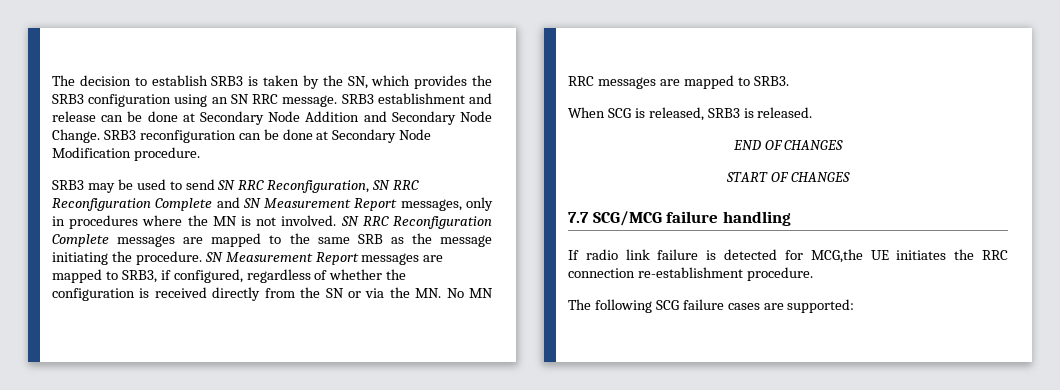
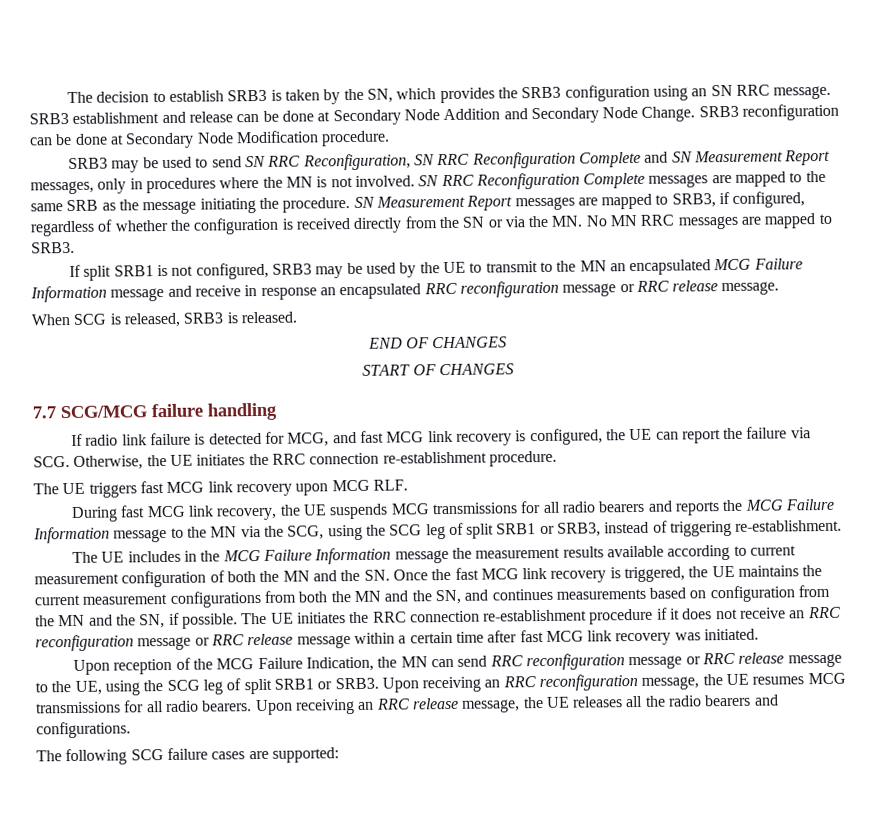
(789, 81) none -> [69,258,803,281] [30,280,780,303] // If split SRB1 is not configured, SRB3 may be used by the UE to transmit to the MN an encapsulated MCG Failure Information message and receive in response an encapsulated RRC reconfiguration message or RRC release message.
[810,249,863,263] MCG,the -> [287,426,811,447] [33,454,167,470] MCG, and fast MCG link recovery is configured, the UE can report the failure via SCG. Otherwise, the
(813, 274) none -> [33,479,408,498] [71,498,834,522] [33,519,843,544] [72,544,796,565] [34,565,823,588] [34,584,831,608] [35,606,841,629] [35,628,760,652] [73,652,842,675] [35,672,846,696] [35,694,779,716] [36,721,131,739] // The UE triggers fast MCG link recovery upon MCG RLF. // During fast MCG link recovery, the UE suspends MCG transmissions for all radio bearers and reports the MCG Failure Information message to the MN via the SCG, using the SCG leg of split SRB1 or SRB3, instead of triggering re-establishment. // The UE includes in the MCG Failure Information message the measurement results available according to current measurement configuration of both the MN and the SN. Once the fast MCG link recovery is triggered, the UE maintains the current measurement configurations from both the MN and the SN, and continues measurements based on configuration from the MN and the SN, if possible. The UE initiates the RRC connection re-establishment procedure if it does not receive an RRC reconfiguration message or RRC release message within a certain time after fast MCG link recovery was initiated. // Upon reception of the MCG Failure Indication, the MN can send RRC reconfiguration message or RRC release message to the UE, using the SCG leg of split SRB1 or SRB3. Upon receiving an RRC reconfiguration message, the UE resumes MCG transmissions for all radio bearers. Upon receiving an RRC release message, the UE releases all the radio bearers and configurations.

